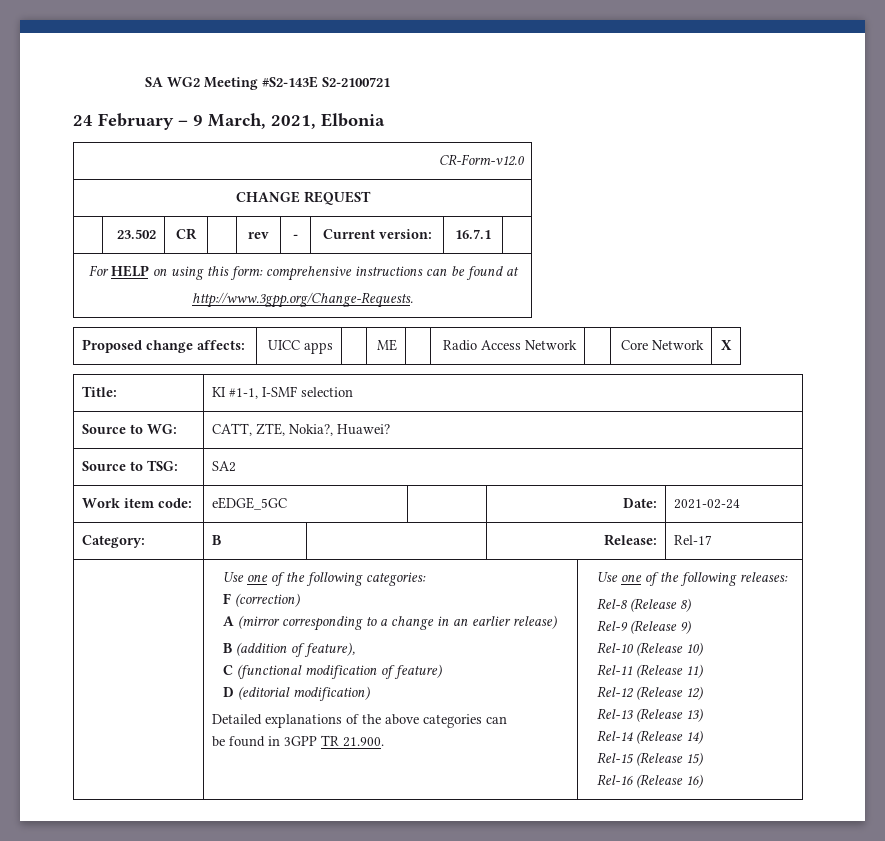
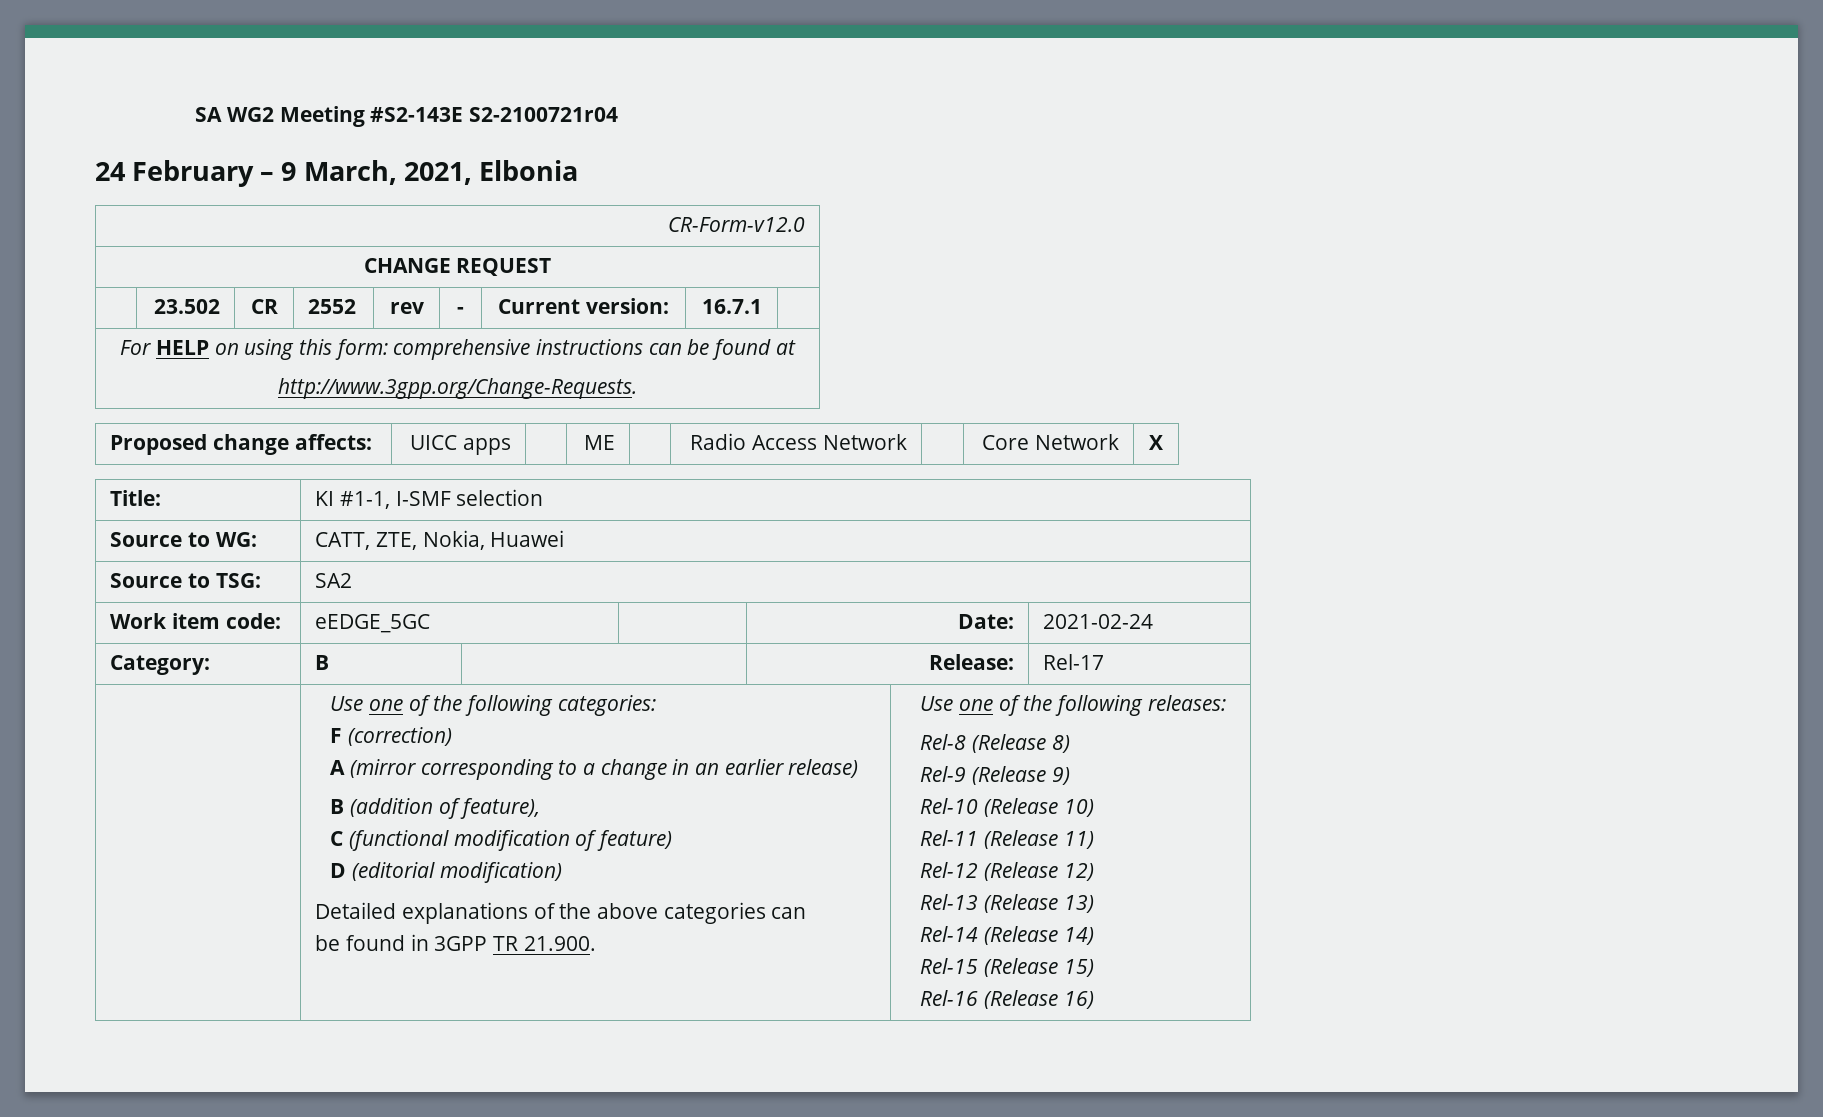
[322,77,391,87] S2-2100721 -> [468,107,618,122] S2-2100721r04
(197, 234) none -> [308,299,357,314] 2552
[288,424,390,436] Nokia?, Huawei? -> [422,530,565,550] Nokia, Huawei

